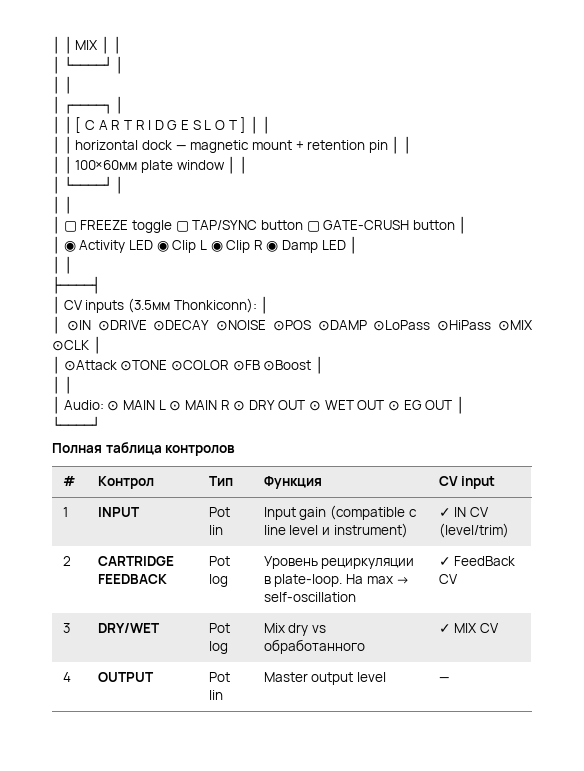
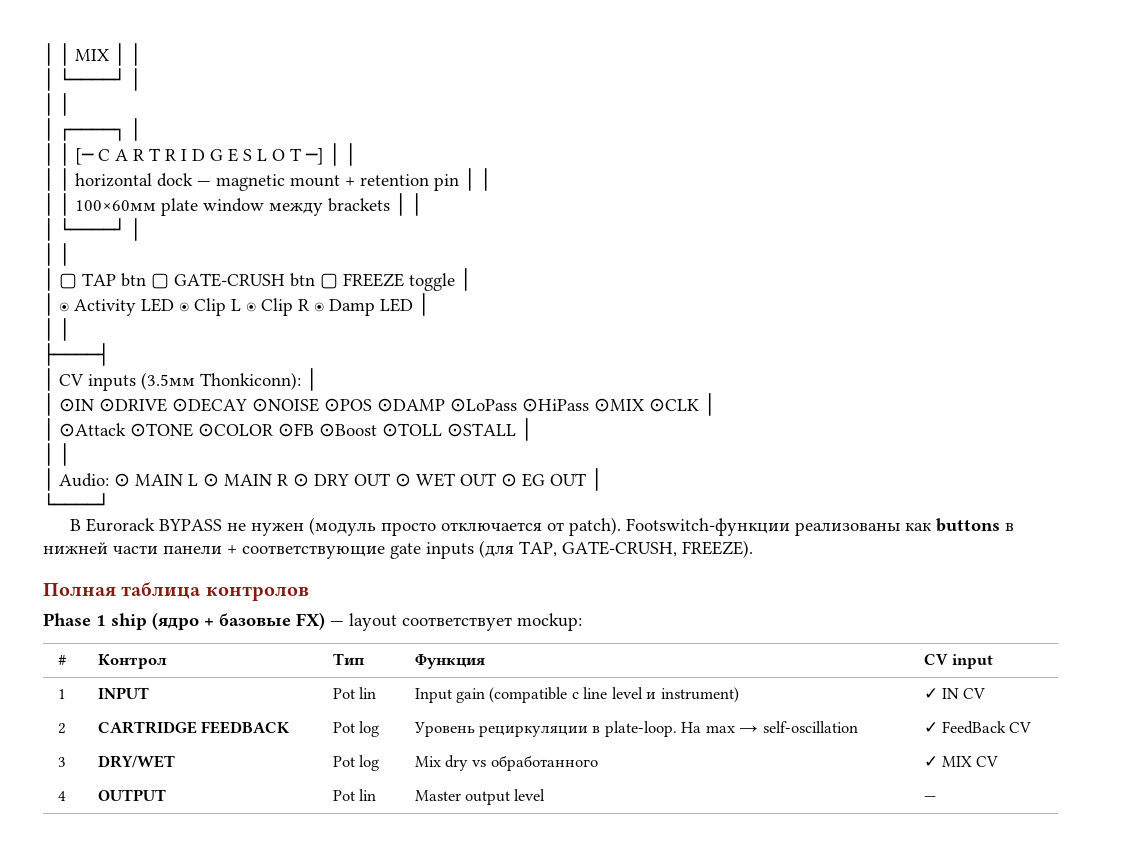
[75,117,82,133] [ -> [75,148,94,165] [─
[240,117,247,133] ] -> [305,148,324,165] ─]
(225, 165) none -> [269,198,390,216] между brackets
[80,220,455,233] FREEZE toggle ▢ TAP/SYNC button ▢ GATE-CRUSH button -> [82,273,455,291] TAP btn ▢ GATE-CRUSH btn ▢ FREEZE toggle
(312, 365) none -> [382,423,516,437] ⊙TOLL ⊙STALL
[52,442,236,456] Полная таблица контролов -> [69,517,1014,536] [43,540,753,559] [43,582,309,601] [43,612,582,631] В Eurorack BYPASS не нужен (модуль просто отключается от patch). Footswitch-функции реализованы как buttons в нижней части панели + соответствующие gate inputs (для TAP, GATE-CRUSH, FREEZE). // Полная таблица контролов // Phase 1 ship (ядро + базовые FX) — layout соответствует mockup:
[438,523,509,538] (level/trim) -> (986, 693) none

